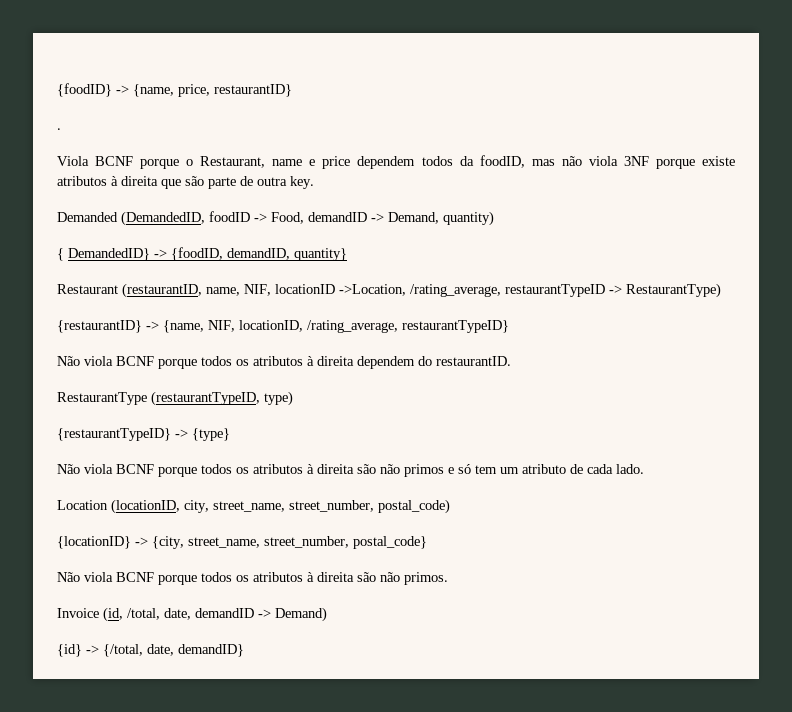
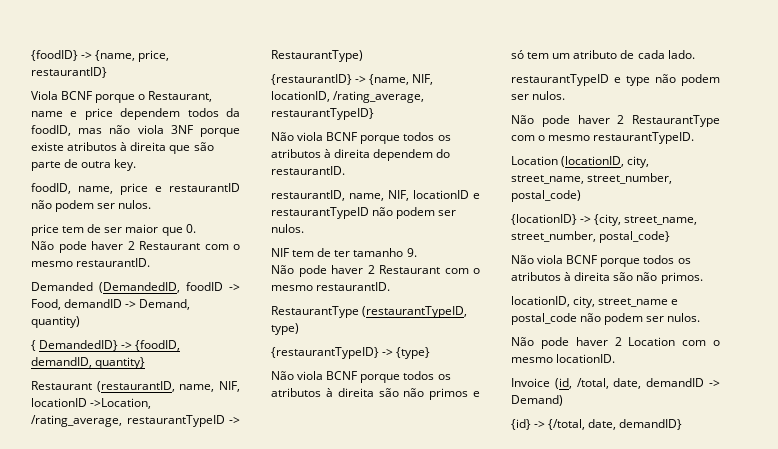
[57,128,61,130] // . -> (107, 72) none
(314, 182) none -> [31,183,240,195] [31,200,152,212] [31,224,196,236] [31,241,240,253] [31,258,151,267] // foodID, name, price e restaurantID não podem ser nulos. // price tem de ser maior que 0. // Não pode haver 2 Restaurant com o mesmo restaurantID.
(511, 361) none -> [271,190,480,201] [271,207,457,219] [271,224,304,233] [271,248,417,257] [271,265,480,277] [271,282,391,291] // restaurantID, name, NIF, locationID e restaurantTypeID não podem ser nulos. // NIF tem de ter tamanho 9. // Não pode haver 2 Restaurant com o mesmo restaurantID.
(644, 469) none -> [511,74,720,86] [511,91,566,100] [511,115,720,127] [511,132,695,144] // restaurantTypeID e type não podem ser nulos. // Não pode haver 2 RestaurantType com o mesmo restaurantTypeID.
(448, 578) none -> [511,296,679,308] [511,313,701,325] [511,337,720,349] [511,354,616,363] // locationID, city, street_name e postal_code não podem ser nulos. // Não pode haver 2 Location com o mesmo locationID.

